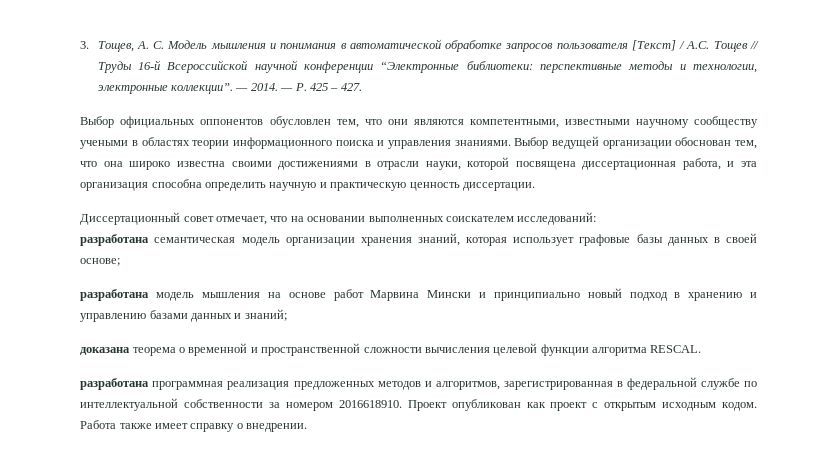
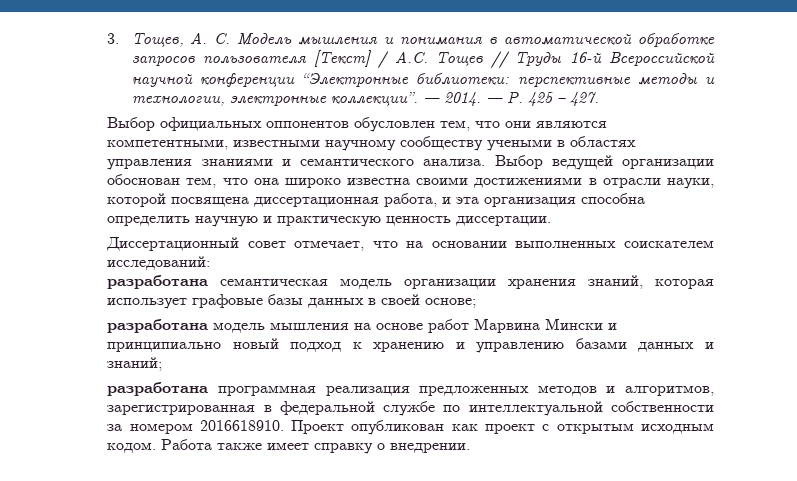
[192,137,511,149] теории информационного поиска и управления знаниями. -> [107,158,486,170] управления знаниями и семантического анализа.
[674,292,681,298] в -> [352,342,362,349] к
[80,343,702,356] // доказана теорема о временной и пространственной сложности вычисления целевой функции алгоритма RESCAL. -> (163, 364) none

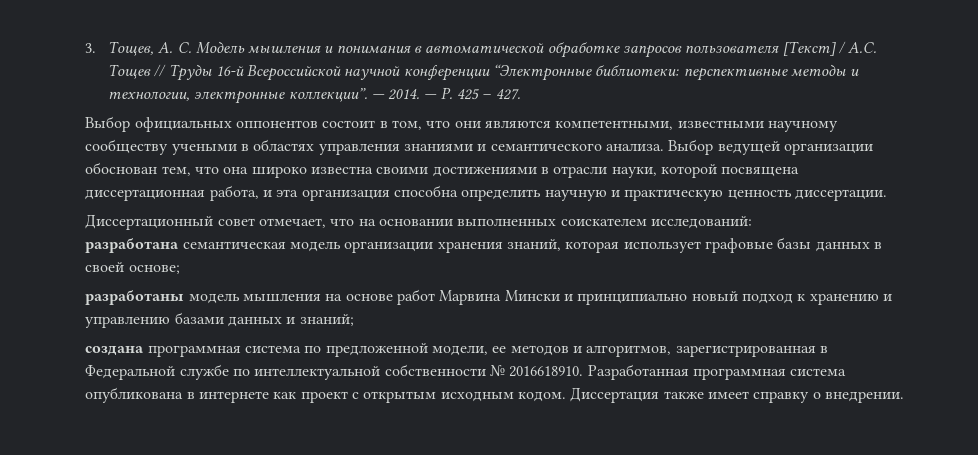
[354,117,471,132] обусловлен тем, -> [322,120,423,130] состоит в том,
[107,319,209,333] разработана -> [85,290,185,305] разработаны
[107,382,530,396] разработана программная реализация предложенных -> [85,343,507,357] создана программная система по предложенной модели, ее
[279,401,375,415] федеральной -> [85,365,176,380] Федеральной
[107,420,445,435] за номером 2016618910. Проект опубликован -> [490,364,847,380] [85,387,270,403] № 2016618910. Разработанная программная система опубликована в интернете
[161,439,213,450] Работа -> [570,387,660,403] Диссертация

